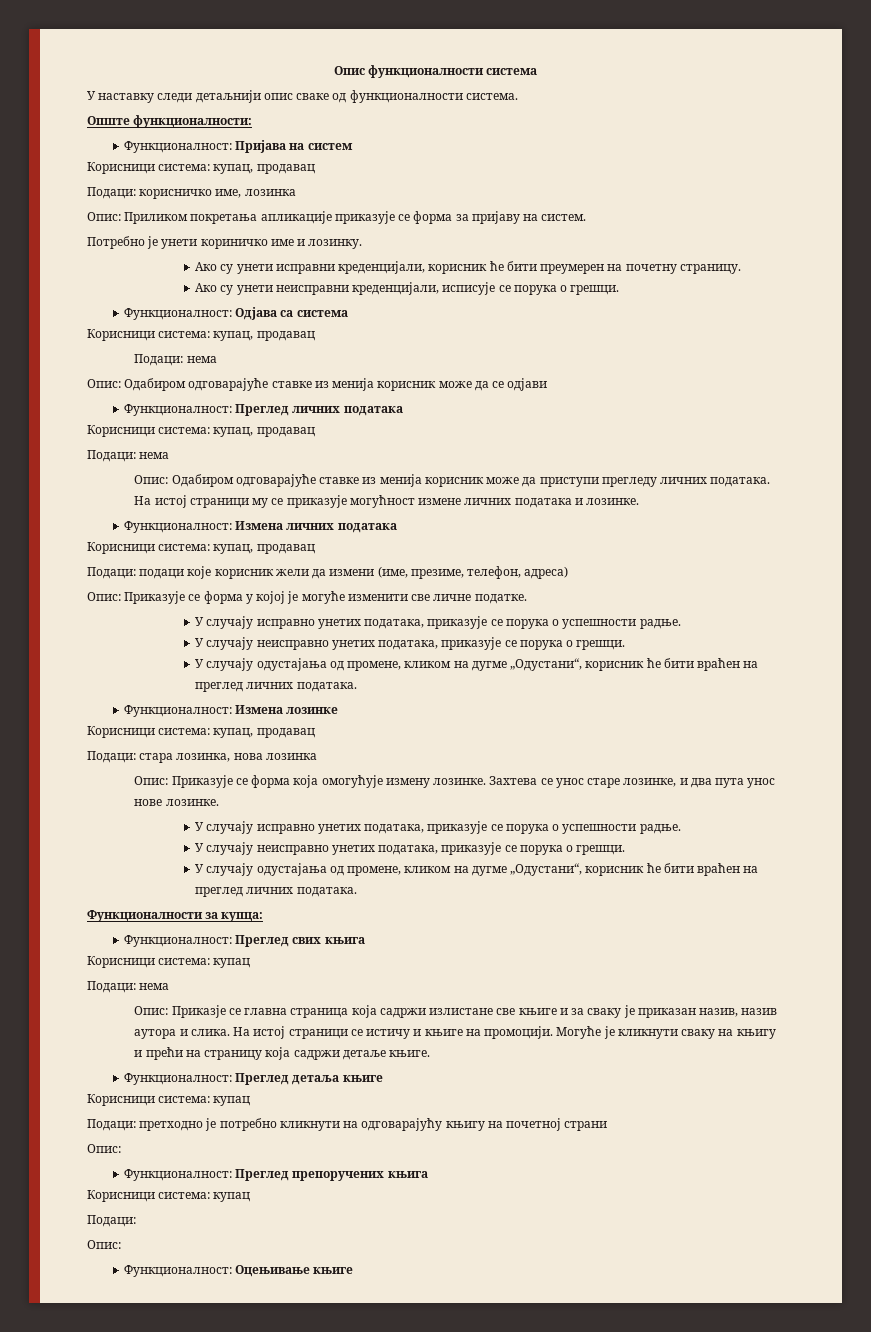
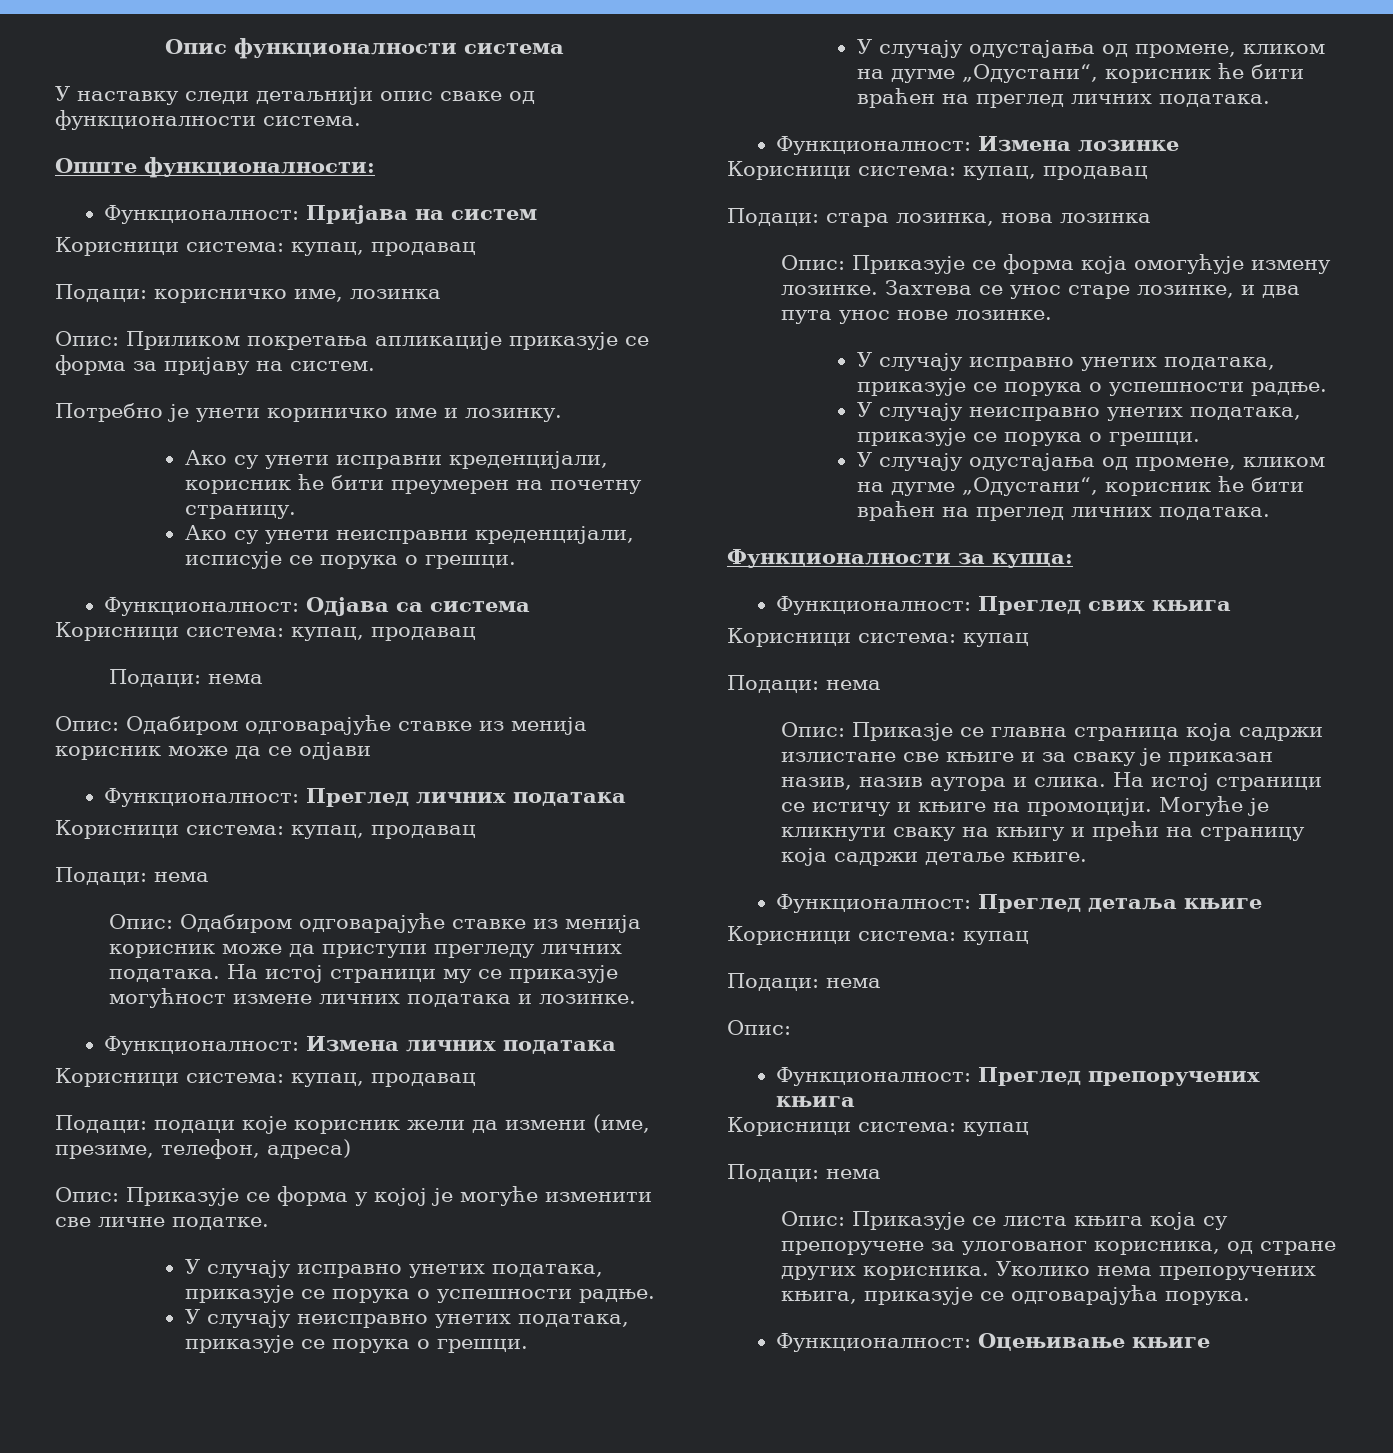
[139,1118,608,1131] претходно је потребно кликнути на одговарајућу књигу на почетној страни -> [826,978,881,988] нема
[87,1240,121,1249] // Опис: -> [826,1169,881,1179] [780,1211,1228,1230] [780,1241,1336,1255] [780,1261,1316,1280] [780,1285,1250,1305] нема // Опис: Приказује се листа књига која су препоручене за улогованог корисника, од стране других корисника. Уколико нема препоручених књига, приказује се одговарајућа порука.

